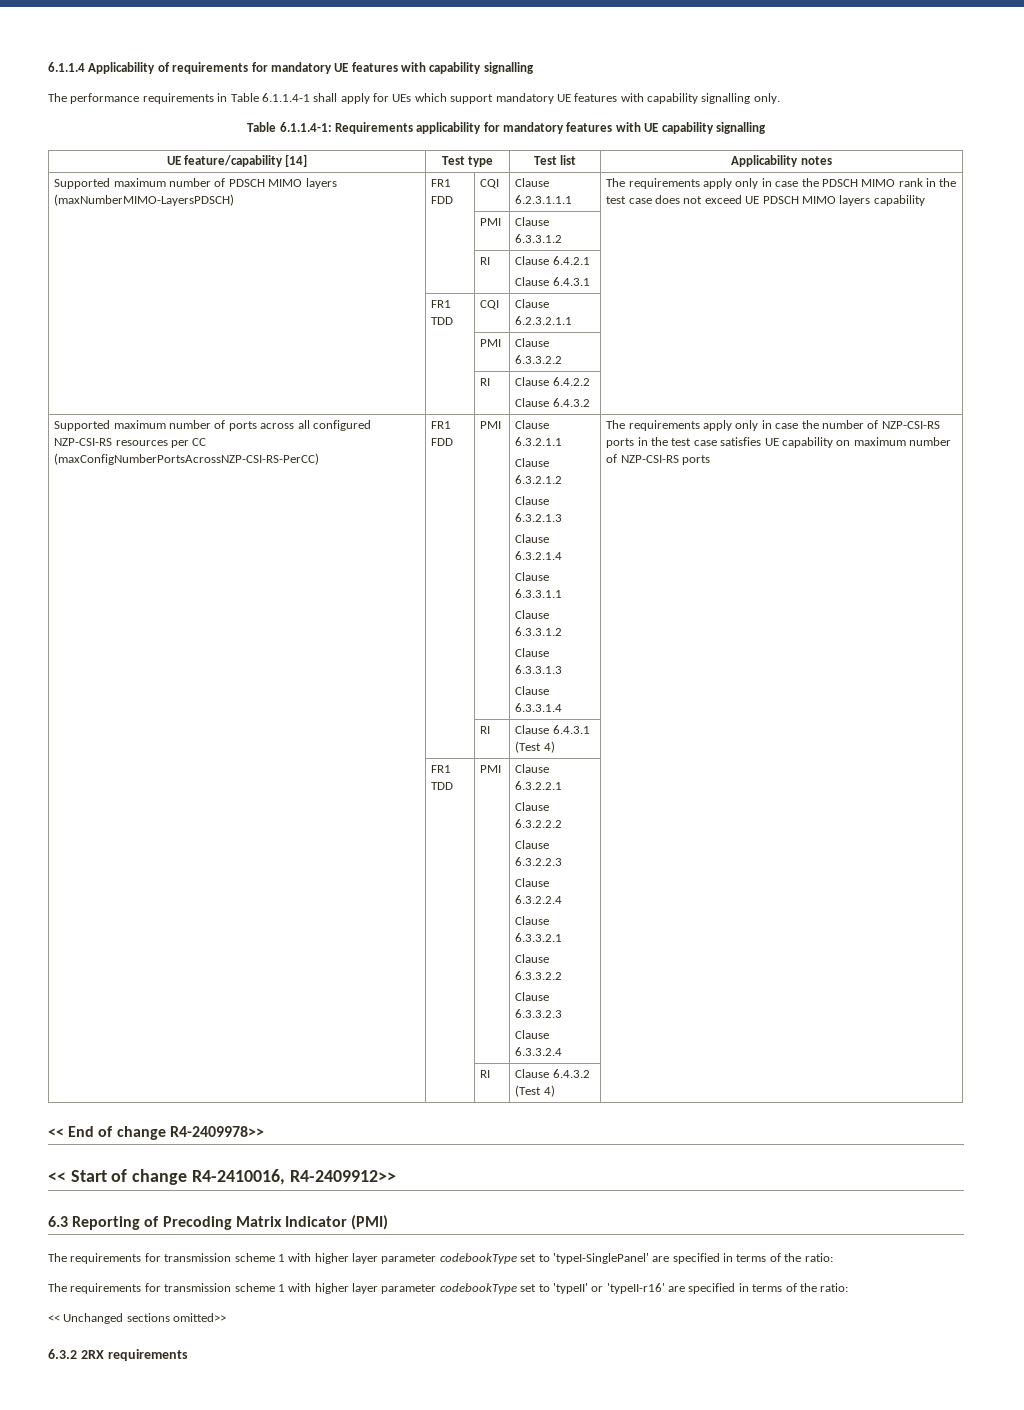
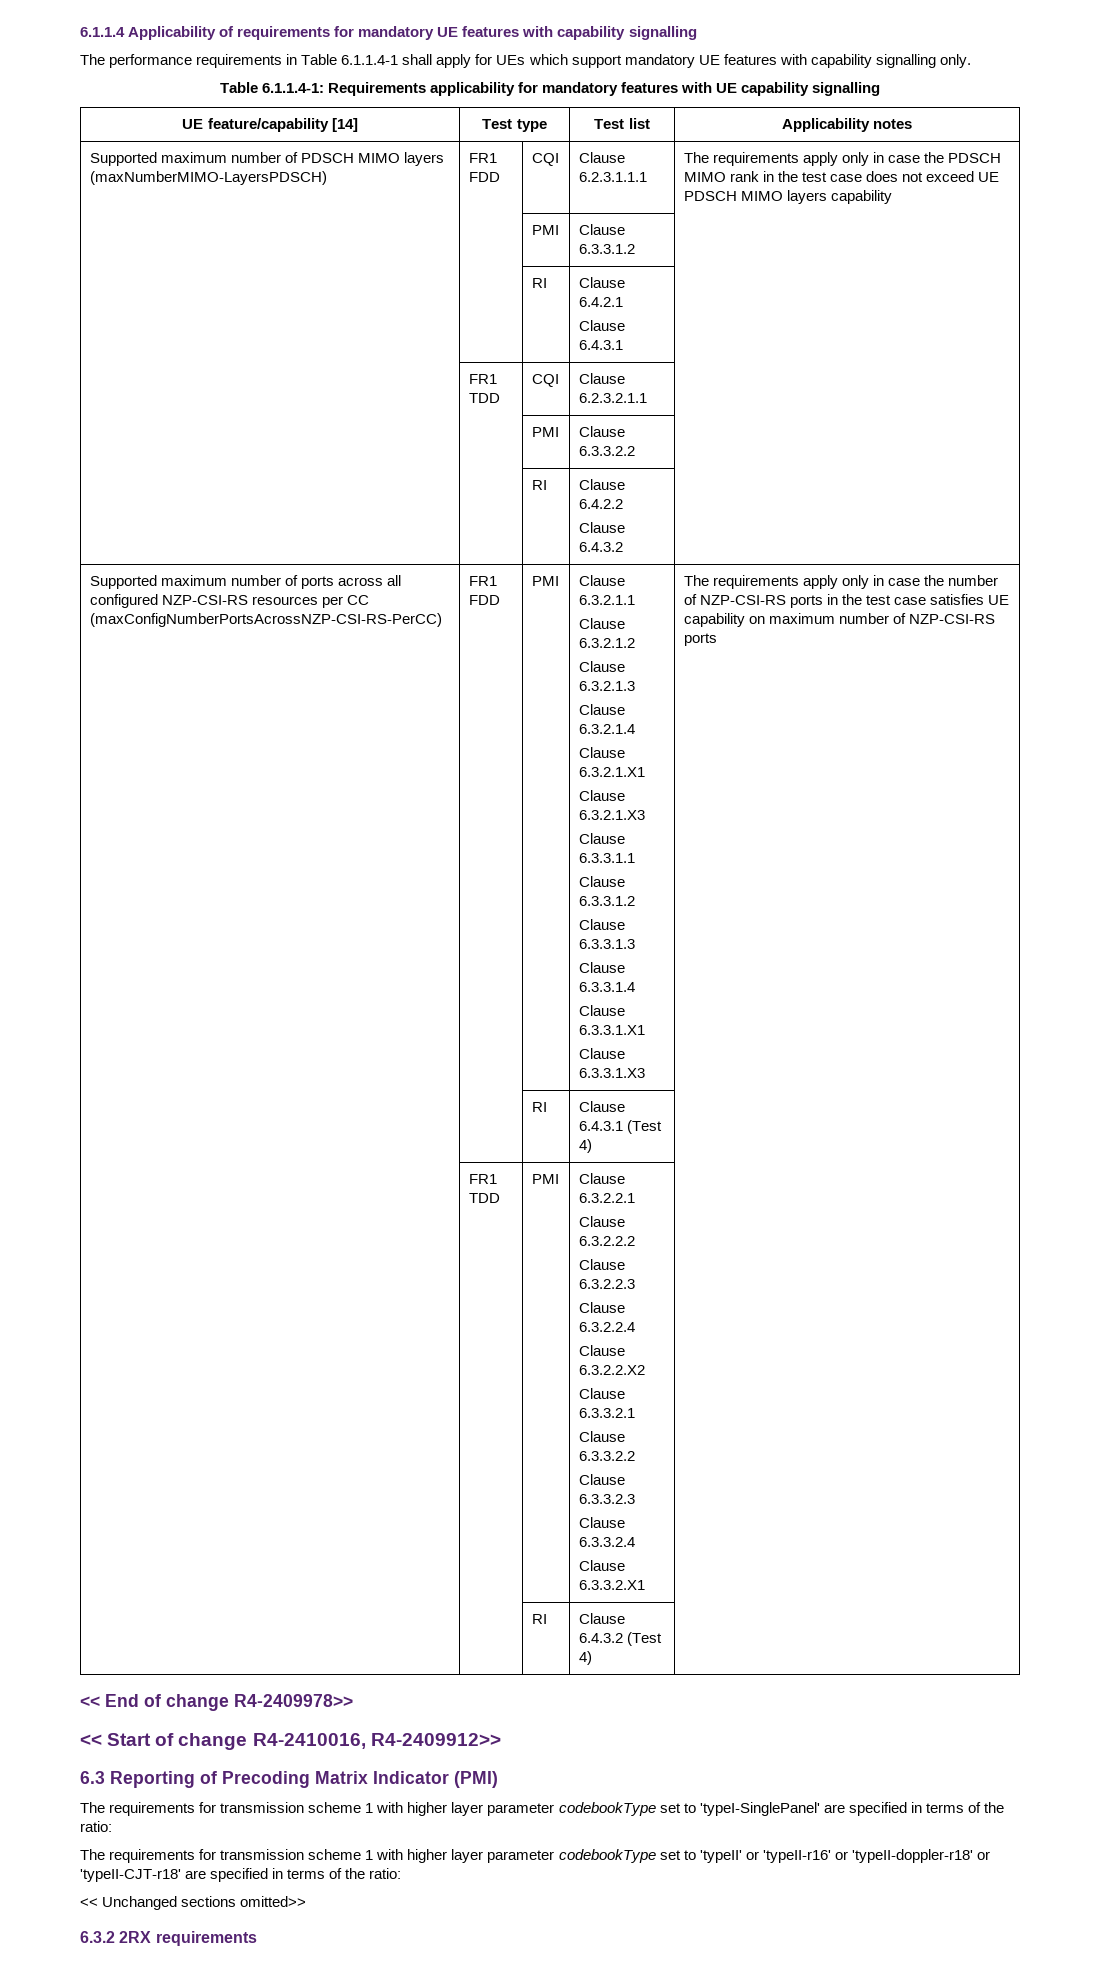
(563, 555) none -> [578,747,625,758] [578,767,645,777] [578,790,625,801] [578,810,645,820] // Clause 6.3.2.1.X1 // Clause 6.3.2.1.X3
(563, 707) none -> [578,1005,625,1016] [578,1025,645,1035] [578,1048,625,1059] [578,1068,645,1078] // Clause 6.3.3.1.X1 // Clause 6.3.3.1.X3
(563, 899) none -> [578,1345,625,1356] [578,1365,645,1375] // Clause 6.3.2.2.X2
(563, 1051) none -> [578,1560,625,1571] [578,1580,645,1590] // Clause 6.3.3.2.X1
(665, 1288) none -> [834,1849,990,1863] [80,1869,181,1882] or 'typeII-doppler-r18' or 'typeII-CJT-r18'

